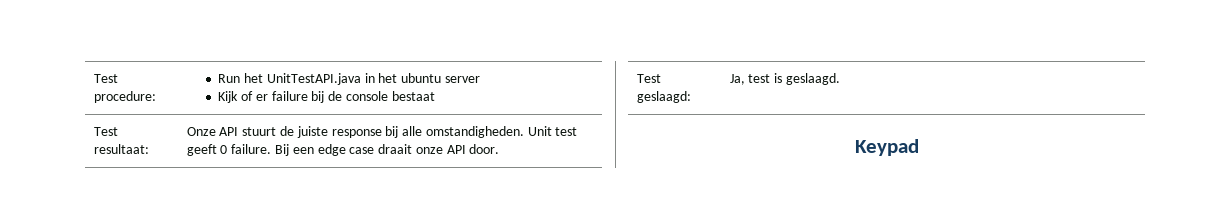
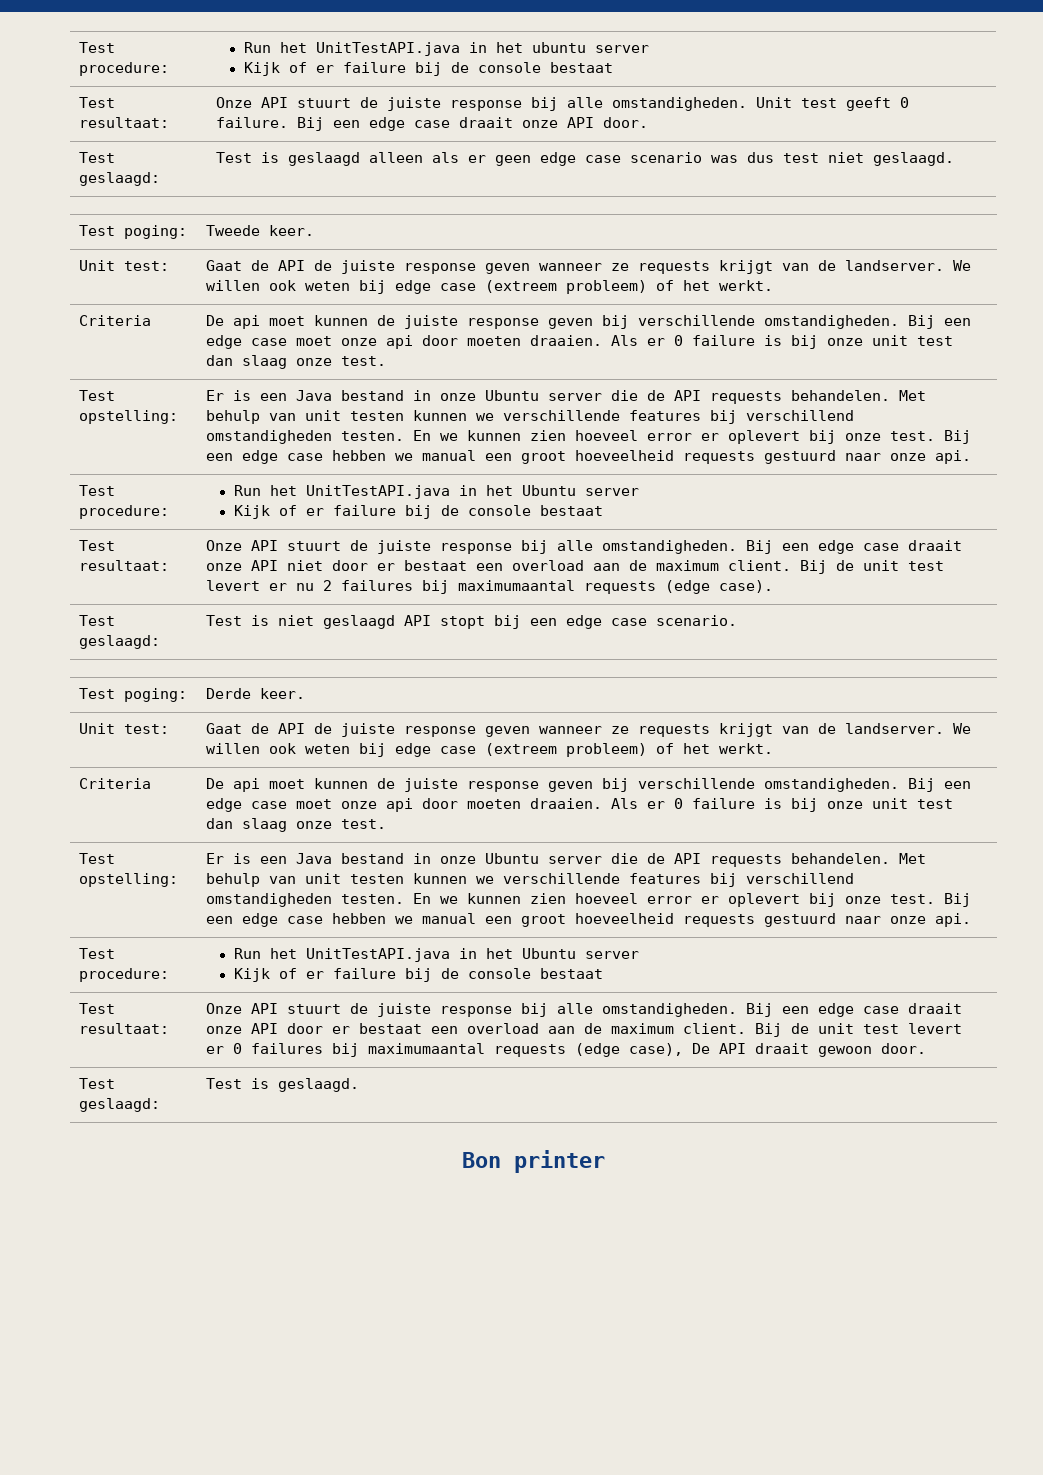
[729,74,771,85] Ja, test -> [216,152,955,166] [79,225,188,239] [206,225,315,236] [79,260,170,271] [206,260,972,274] [206,280,774,294] [79,315,152,326] [206,315,972,329] [206,335,954,349] [206,355,387,369] [79,390,116,401] [79,410,179,424] [206,390,927,404] [206,410,855,424] [206,430,972,444] [206,450,972,464] [79,485,116,496] [79,505,170,519] [233,485,639,499] [233,505,603,519] [79,540,116,551] [79,560,170,571] [206,540,963,554] [206,560,945,574] [206,580,774,594] [79,615,116,626] [79,635,161,649] [206,615,738,629] [79,688,188,702] [206,688,306,699] [79,723,170,734] [206,723,972,737] [206,743,774,757] [79,778,152,789] [206,778,972,792] [206,798,954,812] [206,818,387,832] [79,853,116,864] [79,873,179,887] [206,853,927,867] [206,873,855,887] [206,893,972,907] [206,913,972,927] [79,948,116,959] [79,968,170,982] [233,948,639,962] [233,968,603,982] [79,1003,116,1014] [79,1023,170,1034] [206,1003,963,1017] [206,1023,963,1037] [206,1043,927,1057] [79,1078,116,1089] [79,1098,161,1112] [206,1078,243,1089] Test is geslaagd alleen als er geen edge case scenario was dus test niet geslaagd. // Test poging: | Tweede keer. // Unit test: | Gaat de API de juiste response geven wanneer ze requests krijgt van de landserver. We willen ook weten bij edge case (extreem probleem) of het werkt. // Criteria | De api moet kunnen de juiste response geven bij verschillende omstandigheden. Bij een edge case moet onze api door moeten draaien. Als er 0 failure is bij onze unit test dan slaag onze test. // Test opstelling: | Er is een Java bestand in onze Ubuntu server die de API requests behandelen. Met behulp van unit testen kunnen we verschillende features bij verschillend omstandigheden testen. En we kunnen zien hoeveel error er oplevert bij onze test. Bij een edge case hebben we manual een groot hoeveelheid requests gestuurd naar onze api. // Test procedure: | Run het UnitTestAPI.java in het Ubuntu server // Kijk of er failure bij de console bestaat // Test resultaat: | Onze API stuurt de juiste response bij alle omstandigheden. Bij een edge case draait onze API niet door er bestaat een overload aan de maximum client. Bij de unit test levert er nu 2 failures bij maximumaantal requests (edge case). // Test geslaagd: | Test is niet geslaagd API stopt bij een edge case scenario. // Test poging: | Derde keer. // Unit test: | Gaat de API de juiste response geven wanneer ze requests krijgt van de landserver. We willen ook weten bij edge case (extreem probleem) of het werkt. // Criteria | De api moet kunnen de juiste response geven bij verschillende omstandigheden. Bij een edge case moet onze api door moeten draaien. Als er 0 failure is bij onze unit test dan slaag onze test. // Test opstelling: | Er is een Java bestand in onze Ubuntu server die de API requests behandelen. Met behulp van unit testen kunnen we verschillende features bij verschillend omstandigheden testen. En we kunnen zien hoeveel error er oplevert bij onze test. Bij een edge case hebben we manual een groot hoeveelheid requests gestuurd naar onze api. // Test procedure: | Run het UnitTestAPI.java in het Ubuntu server // Kijk of er failure bij de console bestaat // Test resultaat: | Onze API stuurt de juiste response bij alle omstandigheden. Bij een edge case draait onze API door er bestaat een overload aan de maximum client. Bij de unit test levert er 0 failures bij maximumaantal requests (edge case), De API draait gewoon door. // Test geslaagd: | Test
[854,139,919,156] Keypad -> [462,1150,605,1173] Bon printer

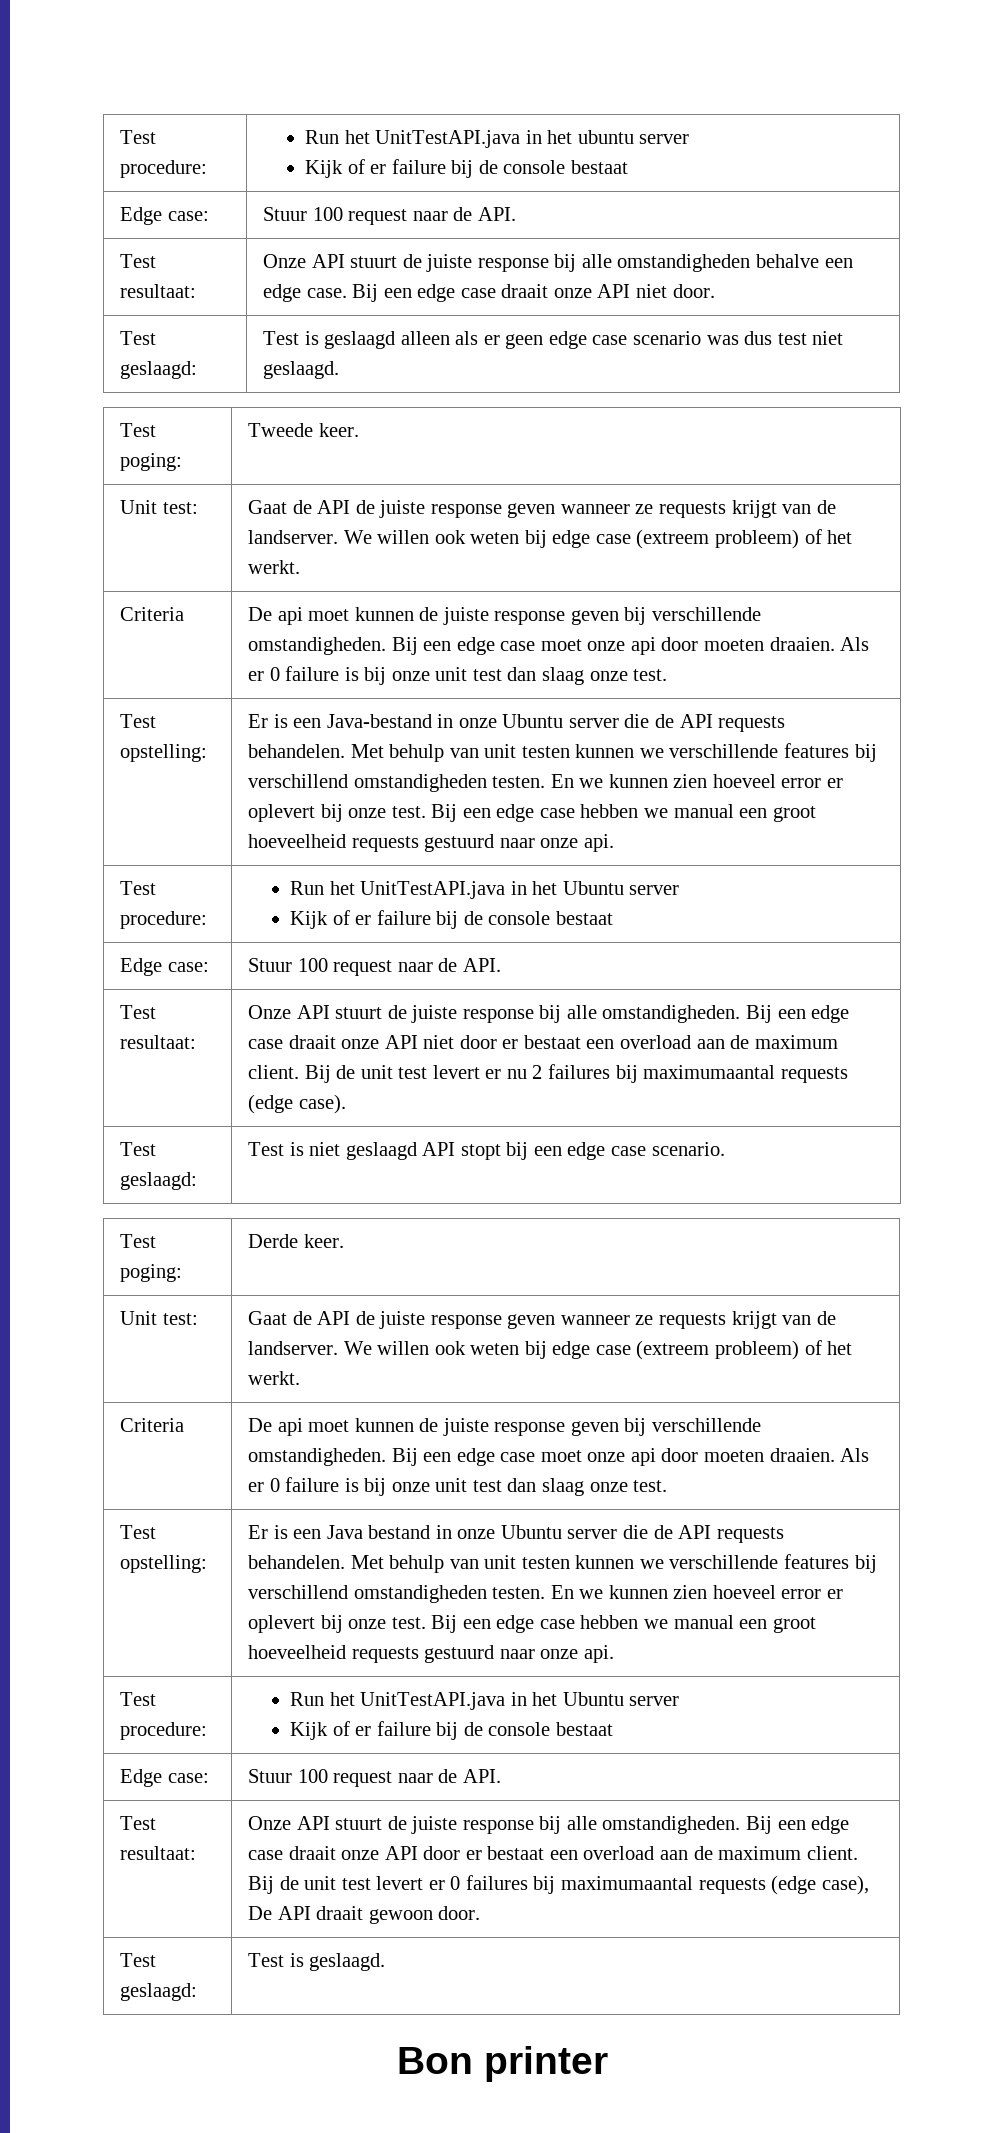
(613, 67) none -> [120,207,209,225] [263,207,516,225] // Edge case: | Stuur 100 request naar de API.
[612,97,910,111] [216,117,595,131] omstandigheden. Unit test geeft 0 failure. Bij een edge case draait onze API -> [617,254,853,272] [263,284,668,302] omstandigheden behalve een edge case. Bij een edge case draait onze API niet
[296,390,405,401] Java bestand -> [326,714,432,728] Java-bestand
(603, 510) none -> [120,958,209,976] [248,958,501,976] // Edge case: | Stuur 100 request naar de API.
(603, 973) none -> [120,1769,209,1787] [248,1769,501,1787] // Edge case: | Stuur 100 request naar de API.

